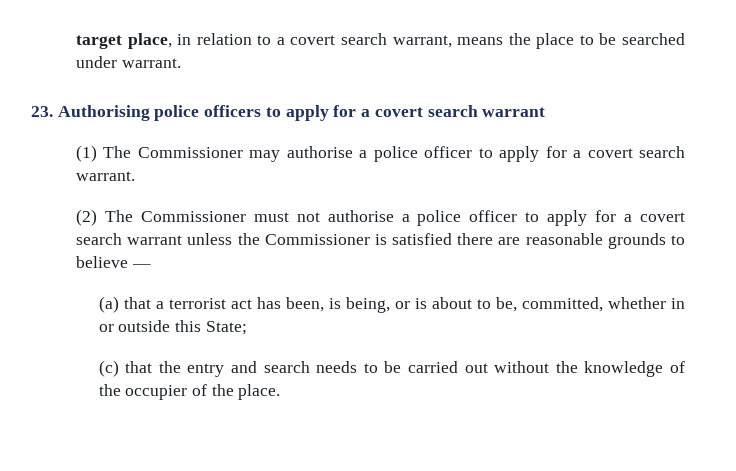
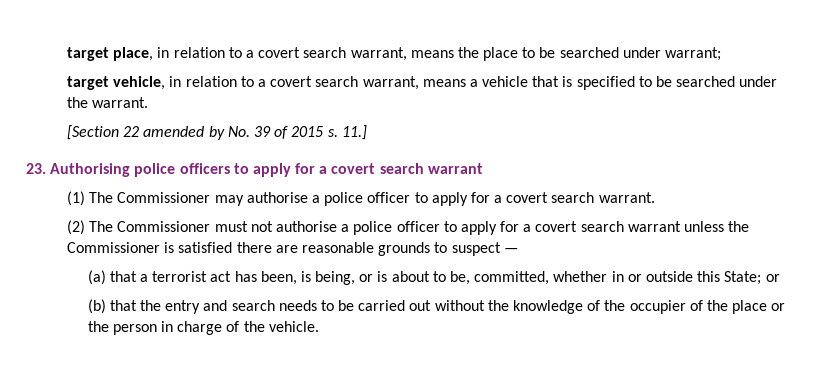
[121,58,181,68] warrant. -> [665,47,722,61] [67,76,778,90] [67,97,149,108] [67,125,367,140] warrant; // target vehicle, in relation to a covert search warrant, means a vehicle that is specified to be searched under the warrant. // [Section 22 amended by No. 39 of 2015 s. 11.]
[76,256,129,268] believe -> [451,242,501,256] suspect
[98,360,119,377] // (c) -> [765,274,780,282] [87,299,106,314] or // (b)
[238,384,281,400] place. -> [732,300,786,314] [87,321,319,335] place or the person in charge of the vehicle.

